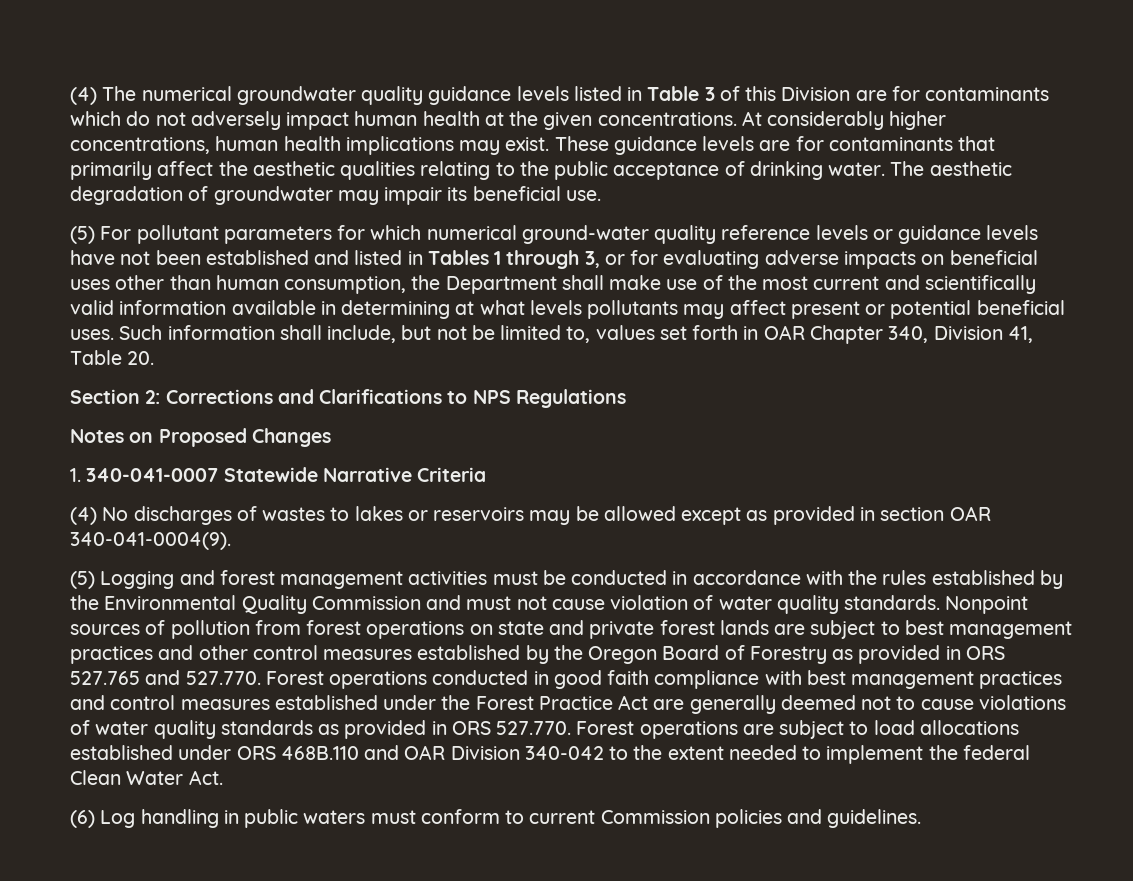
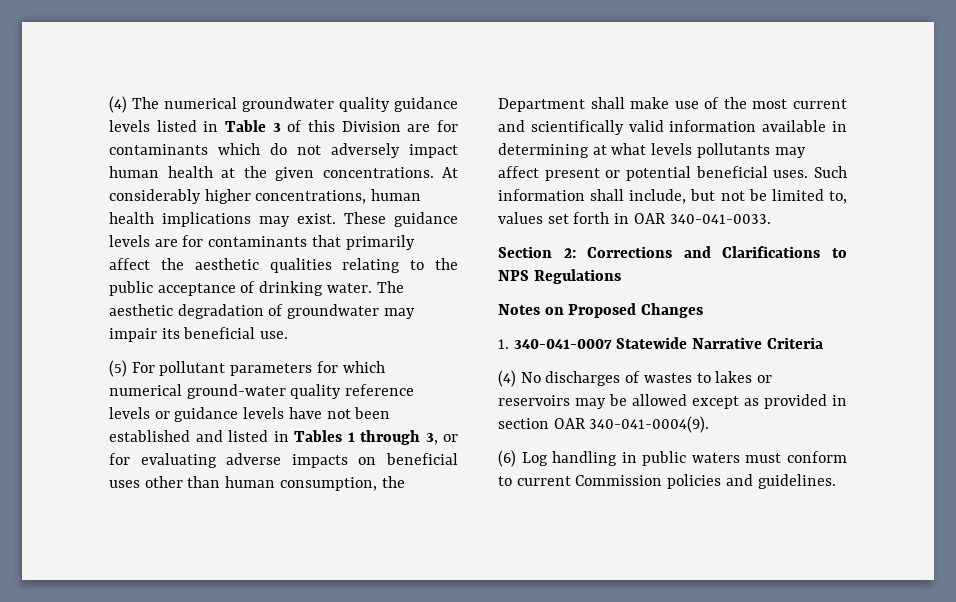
[809,325,1033,344] [70,350,155,365] Chapter 340, Division 41, Table 20. -> [669,214,771,224] 340-041-0033.
[70,570,1063,589] [70,595,1029,614] [70,620,1073,639] [70,645,1005,664] [70,670,1063,689] [70,695,1066,714] [70,720,1019,739] [70,745,1030,764] [70,770,223,785] // (5) Logging and forest management activities must be conducted in accordance with the rules established by the Environmental Quality Commission and must not cause violation of water quality standards. Nonpoint sources of pollution from forest operations on state and private forest lands are subject to best management practices and other control measures established by the Oregon Board of Forestry as provided in ORS 527.765 and 527.770. Forest operations conducted in good faith compliance with best management practices and control measures established under the Forest Practice Act are generally deemed not to cause violations of water quality standards as provided in ORS 527.770. Forest operations are subject to load allocations established under ORS 468B.110 and OAR Division 340-042 to the extent needed to implement the federal Clean Water Act. -> (710, 424) none

